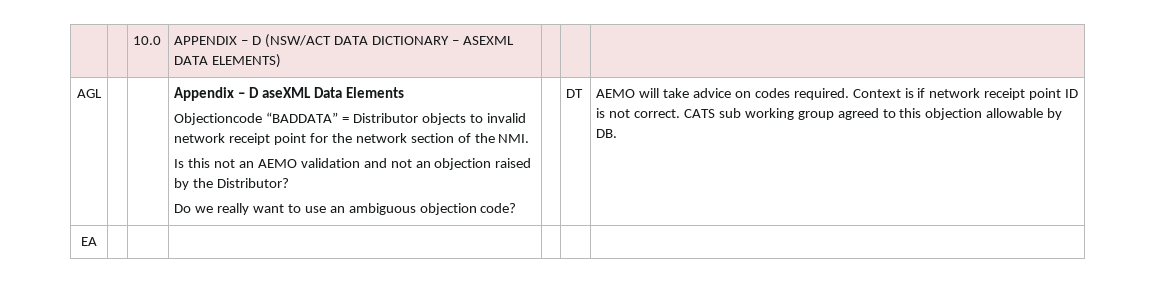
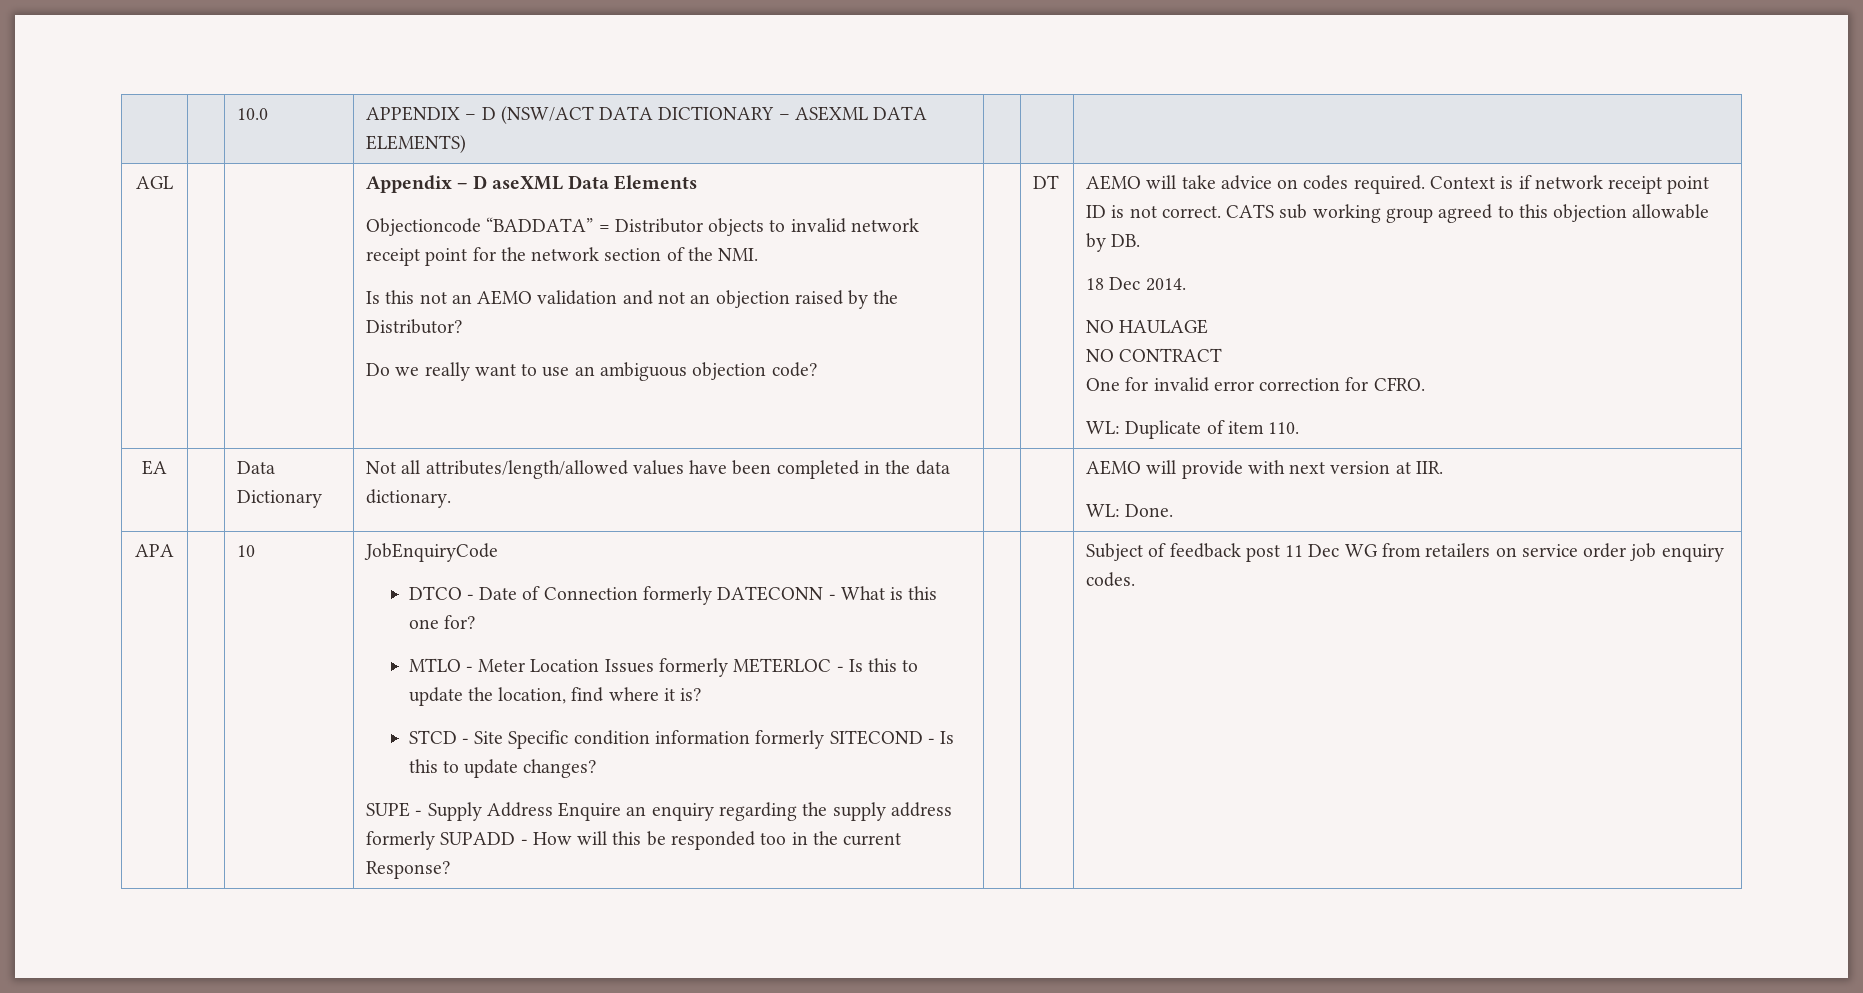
[81,237,97,246] // EA | | | | | | -> [1086,277,1186,291] [1086,319,1209,334] [1086,348,1223,362] [1086,377,1425,392] [1086,420,1300,439] [142,460,167,475] [237,461,276,474] [237,490,323,508] [366,460,950,479] [366,489,452,508] [1086,460,1443,479] [1086,504,1174,517] [135,544,174,557] [237,545,256,557] [364,543,499,562] [408,586,938,605] [408,615,475,629] [408,658,919,677] [408,687,702,706] [408,730,955,749] [408,759,597,778] [366,802,952,821] [366,831,902,850] [366,861,451,879] [1086,543,1724,562] [1086,572,1136,587] // 18 Dec 2014. // NO HAULAGE // NO CONTRACT // One for invalid error correction for CFRO. // WL: Duplicate of item 110. // EA | | Data Dictionary | Not all attributes/length/allowed values have been completed in the data dictionary. | | | AEMO will provide with next version at IIR. // WL: Done. // APA | | 10 | JobEnquiryCode // DTCO - Date of Connection formerly DATECONN - What is this one for? // MTLO - Meter Location Issues formerly METERLOC - Is this to update the location, find where it is? // STCD - Site Specific condition information formerly SITECOND - Is this to update changes? // SUPE - Supply Address Enquire an enquiry regarding the supply address formerly SUPADD - How will this be responded too in the current Response? | | | Subject of feedback post 11 Dec WG from retailers on service order job enquiry codes.

